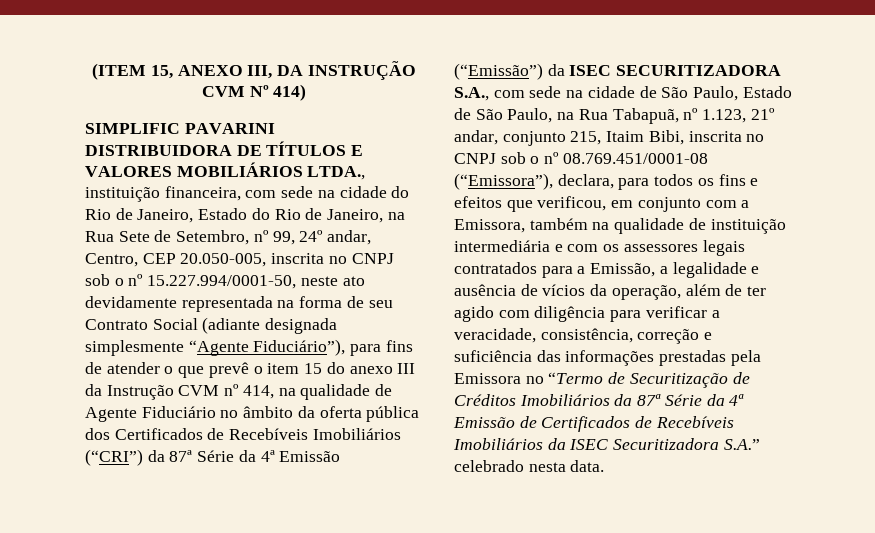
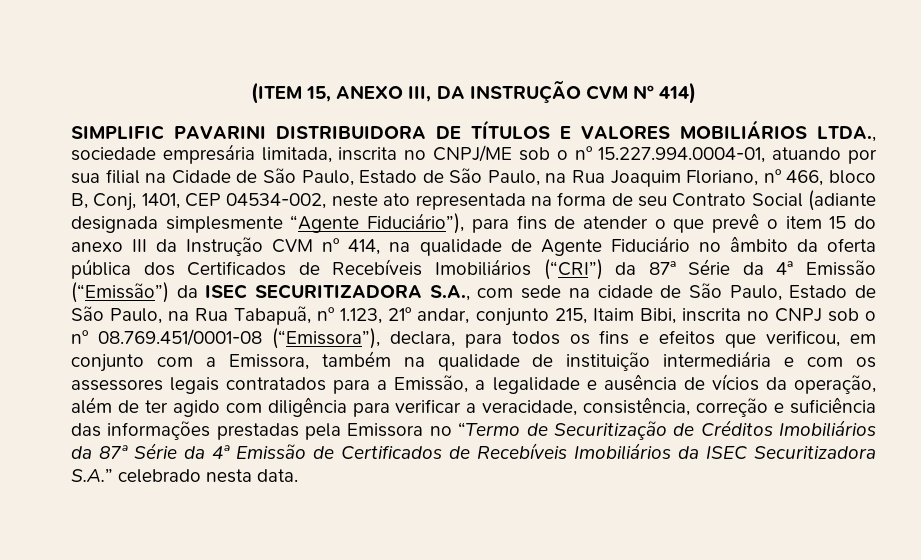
[85,186,410,202] [85,208,405,223] [85,230,372,245] [85,253,394,267] [85,274,297,289] instituição financeira, com sede na cidade do Rio de Janeiro, Estado do Rio de Janeiro, na Rua Sete de Setembro, nº 99, 24º andar, Centro, CEP 20.050-005, inscrita no CNPJ sob o nº 15.227.994/0001-50, -> [71,144,878,164] [71,168,877,187] [71,193,327,211] sociedade empresária limitada, inscrita no CNPJ/ME sob o nº 15.227.994.0004-01, atuando por sua filial na Cidade de São Paulo, Estado de São Paulo, na Rua Joaquim Floriano, nº 466, bloco B, Conj, 1401, CEP 04534-002,
[85,296,177,308] devidamente -> (411, 199) none

